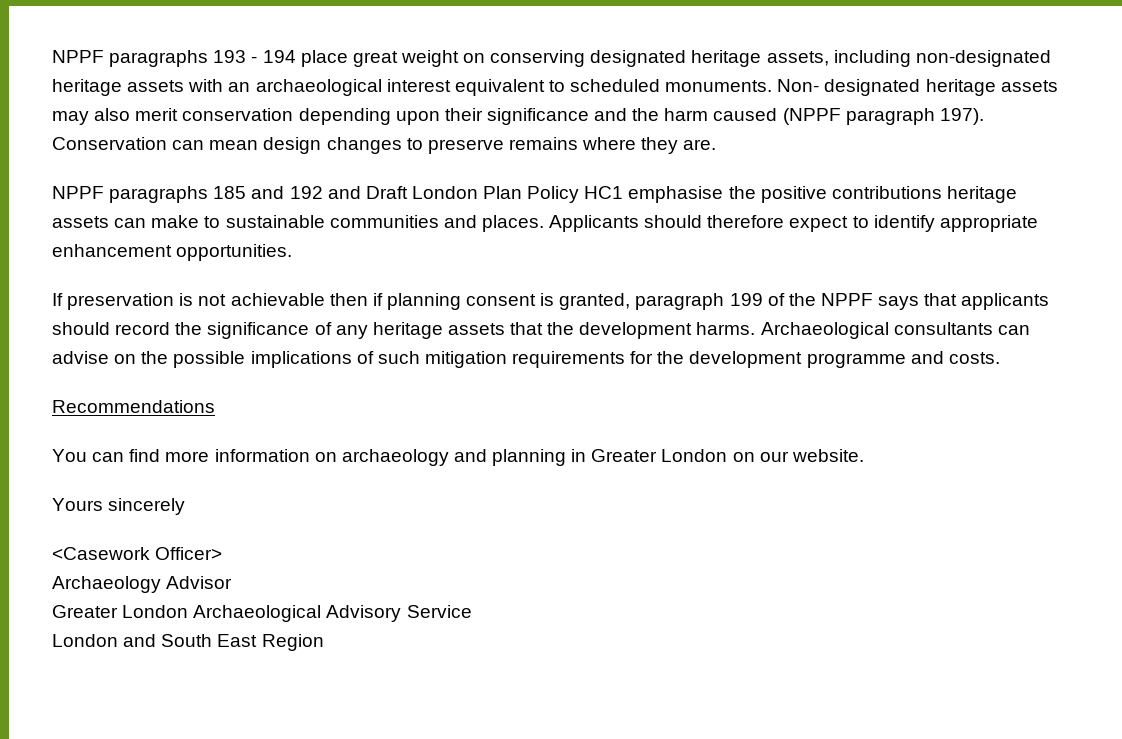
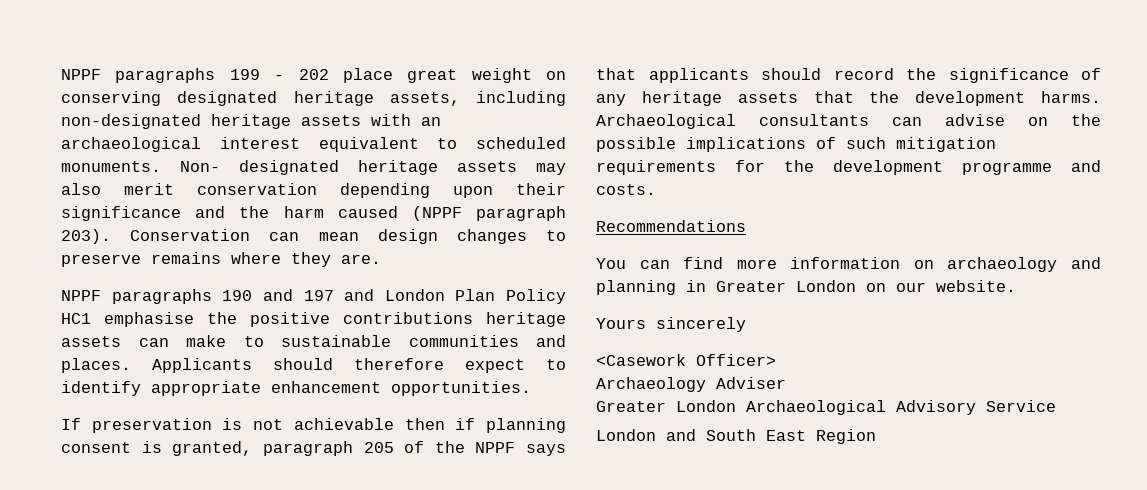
[52,50,296,67] NPPF paragraphs 193 - 194 -> [61,68,329,83] NPPF paragraphs 199 - 202
[939,108,984,125] 197). -> [61,229,111,244] 203).
[213,186,408,199] 185 and 192 and Draft -> [222,289,375,301] 190 and 197 and
[729,293,763,306] 199 -> [363,442,394,453] 205
[166,576,233,589] Advisor -> [716,377,786,389] Adviser

